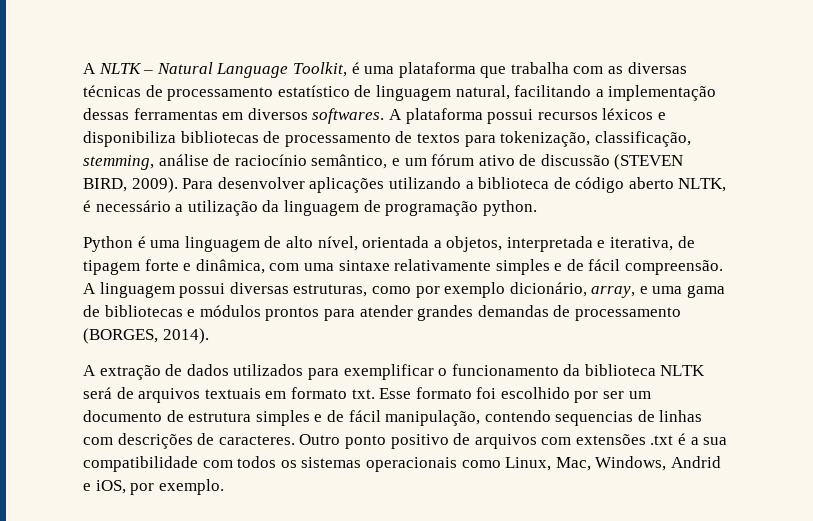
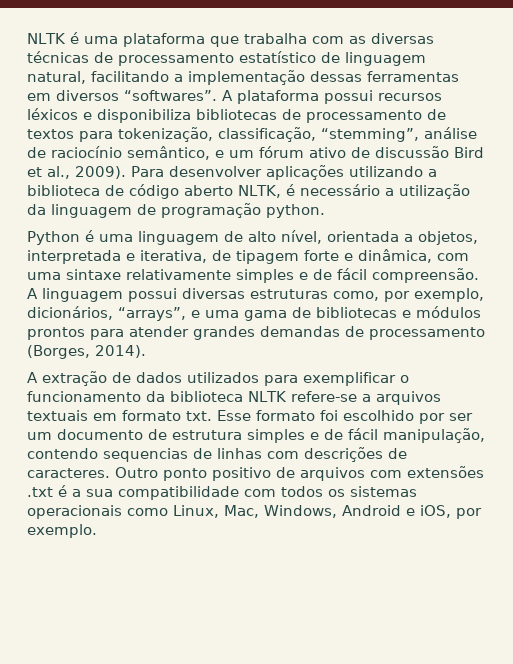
[83,62,347,78] A NLTK – Natural Language Toolkit, -> [27,33,66,44] NLTK
[312,108,385,124] softwares. -> [124,90,217,101] “softwares”.
[83,155,154,170] stemming, -> [321,128,419,142] “stemming”,
[614,154,684,170] [83,178,127,192] (STEVEN BIRD, -> [454,147,484,158] [27,166,70,179] Bird et al.,
[293,282,636,298] estruturas, como por exemplo dicionário, array, -> [250,288,484,302] [27,306,186,321] estruturas como, por exemplo, dicionários, “arrays”,
[83,328,158,344] (BORGES, -> [27,345,90,359] (Borges,
[83,387,134,399] será de -> [290,391,371,402] refere-se a
[670,456,721,468] Andrid -> [342,505,401,516] Android

